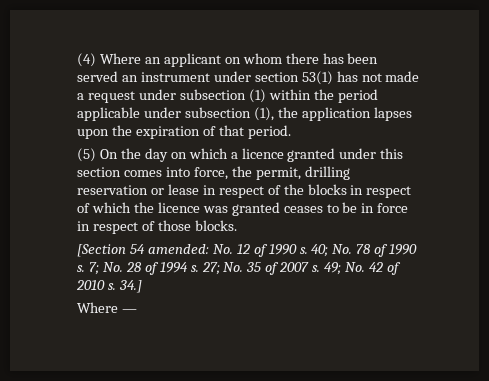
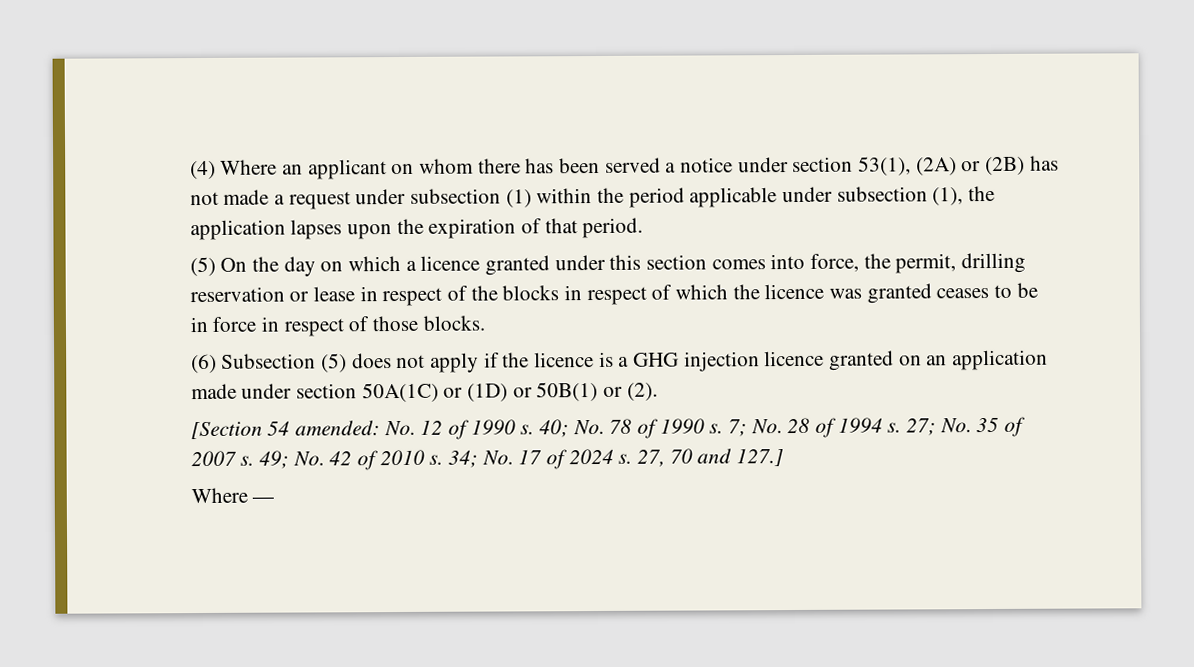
[122,71,333,85] an instrument under section 53(1) -> [665,156,1026,176] a notice under section 53(1), (2A) or (2B)
(237, 225) none -> [190,349,1049,374] [190,381,658,403] // (6) Subsection (5) does not apply if the licence is a GHG injection licence granted on an application made under section 50A(1C) or (1D) or 50B(1) or (2).
[118,280,142,293] 34.] -> [448,448,785,470] 34; No. 17 of 2024 s. 27, 70 and 127.]

